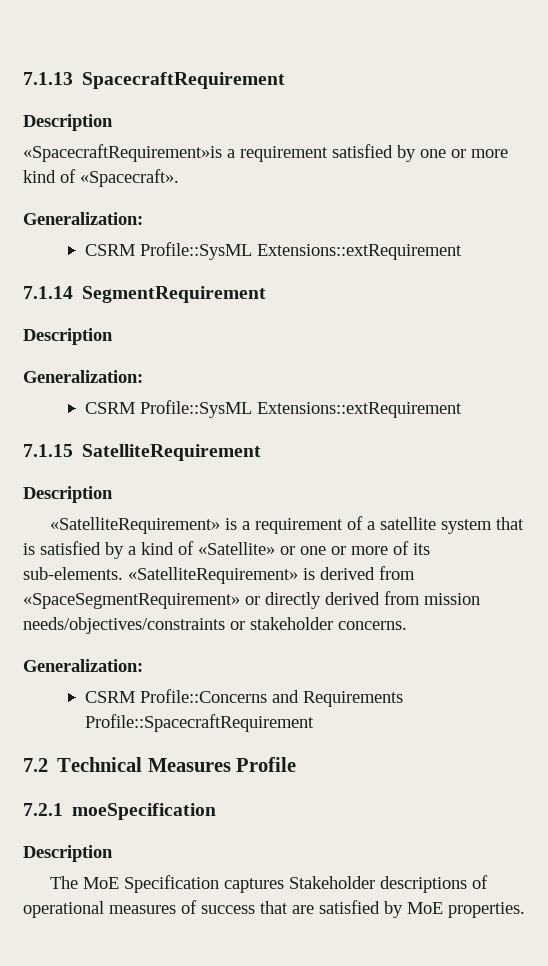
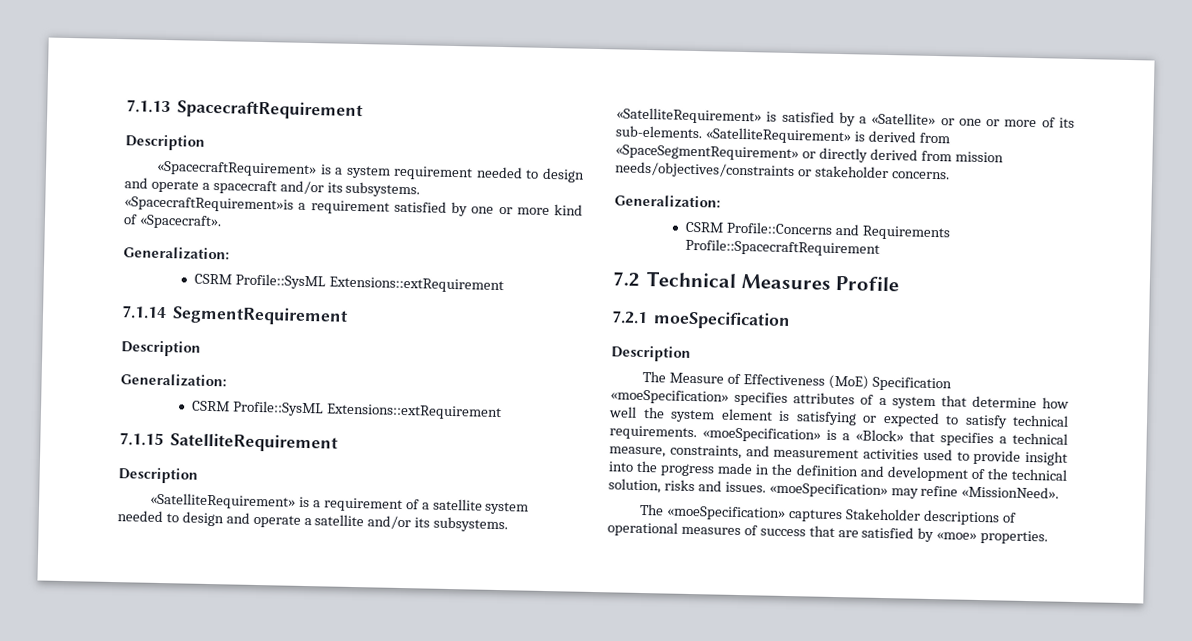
(113, 122) none -> [156,160,585,183] [124,177,421,198] «SpacecraftRequirement» is a system requirement needed to design and operate a spacecraft and/or its subsystems.
[496,517,525,530] that -> [117,510,509,533] [616,107,762,125] needed to design and operate a satellite and/or its subsystems. «SatelliteRequirement»
[141,541,194,555] kind of -> (868, 120) none
[83,875,220,893] MoE Specification -> [668,372,952,392] [610,389,1069,410] [608,406,1069,429] [609,425,1068,447] [609,444,1068,466] [608,460,1068,482] [608,478,1060,499] [639,503,786,521] Measure of Effectiveness (MoE) Specification «moeSpecification» specifies attributes of a system that determine how well the system element is satisfying or expected to satisfy technical requirements. «moeSpecification» is a «Block» that specifies a technical measure, constraints, and measurement activities used to provide insight into the progress made in the definition and development of the technical solution, risks and issues. «moeSpecification» may refine «MissionNeed». // The «moeSpecification»
[407,902,443,914] MoE -> [936,532,978,540] «moe»

